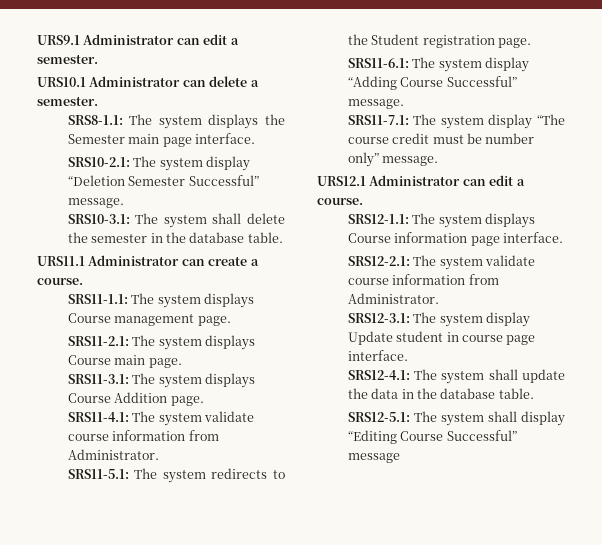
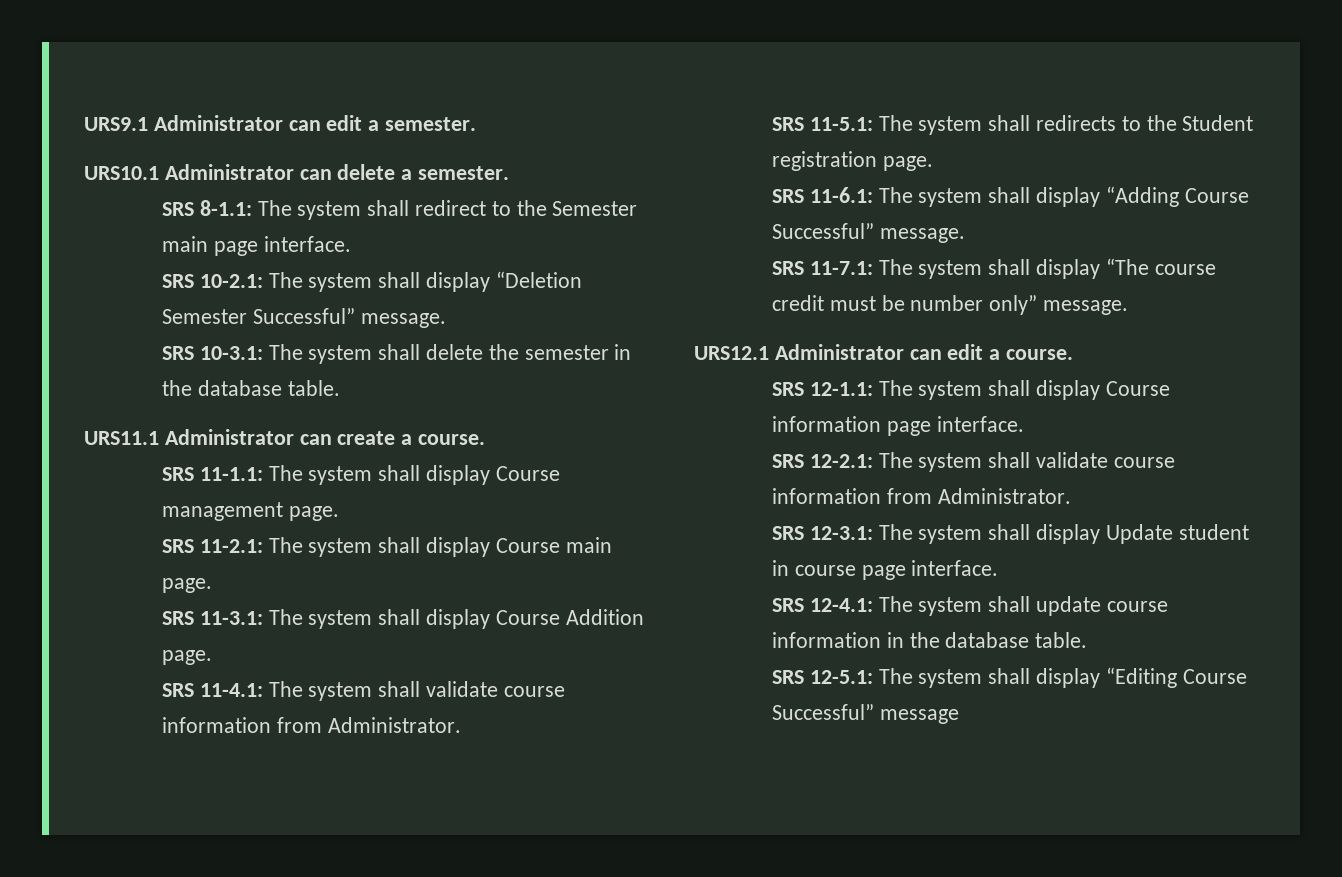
[67,114,259,129] SRS8-1.1: The system displays -> [161,200,511,220] SRS 8-1.1: The system shall redirect to
[67,156,203,171] SRS10-2.1: The system -> [161,272,421,292] SRS 10-2.1: The system shall
[67,214,130,224] SRS10-3.1: -> [161,346,263,360] SRS 10-3.1:
[67,293,255,308] [67,313,231,326] [67,335,256,350] [67,355,182,368] [67,373,256,388] SRS11-1.1: The system displays Course management page. // SRS11-2.1: The system displays Course main page. // SRS11-3.1: The system displays -> [161,465,560,485] [161,502,339,521] [161,537,612,557] [161,578,212,593] [161,609,490,629] SRS 11-1.1: The system shall display Course management page. // SRS 11-2.1: The system shall display Course main page. // SRS 11-3.1: The system shall display
[67,411,255,426] [67,430,219,441] [67,449,159,460] [67,468,206,483] SRS11-4.1: The system validate course information from Administrator. // SRS11-5.1: The system -> [161,681,565,701] [161,717,461,733] [771,115,1031,135] SRS 11-4.1: The system shall validate course information from Administrator. // SRS 11-5.1: The system shall
[347,57,482,72] SRS11-6.1: The system -> [771,187,1031,207] SRS 11-6.1: The system shall
[347,114,484,129] SRS11-7.1: The system -> [771,259,1031,279] SRS 11-7.1: The system shall
[347,213,536,228] SRS12-1.1: The system displays -> [771,380,1100,400] SRS 12-1.1: The system shall display
[347,255,536,270] [347,274,499,285] [347,293,439,304] [347,312,483,327] SRS12-2.1: The system validate course information from Administrator. // SRS12-3.1: The system -> [771,452,1175,472] [771,488,1071,504] [771,524,1031,544] SRS 12-2.1: The system shall validate course information from Administrator. // SRS 12-3.1: The system shall
[347,370,410,380] SRS12-4.1: -> [771,598,873,612] SRS 12-4.1:
[347,388,534,399] [347,412,410,422] the data in the database table. // SRS12-5.1: -> [1106,601,1168,612] [771,632,1088,648] [771,670,873,684] course information in the database table. // SRS 12-5.1:

